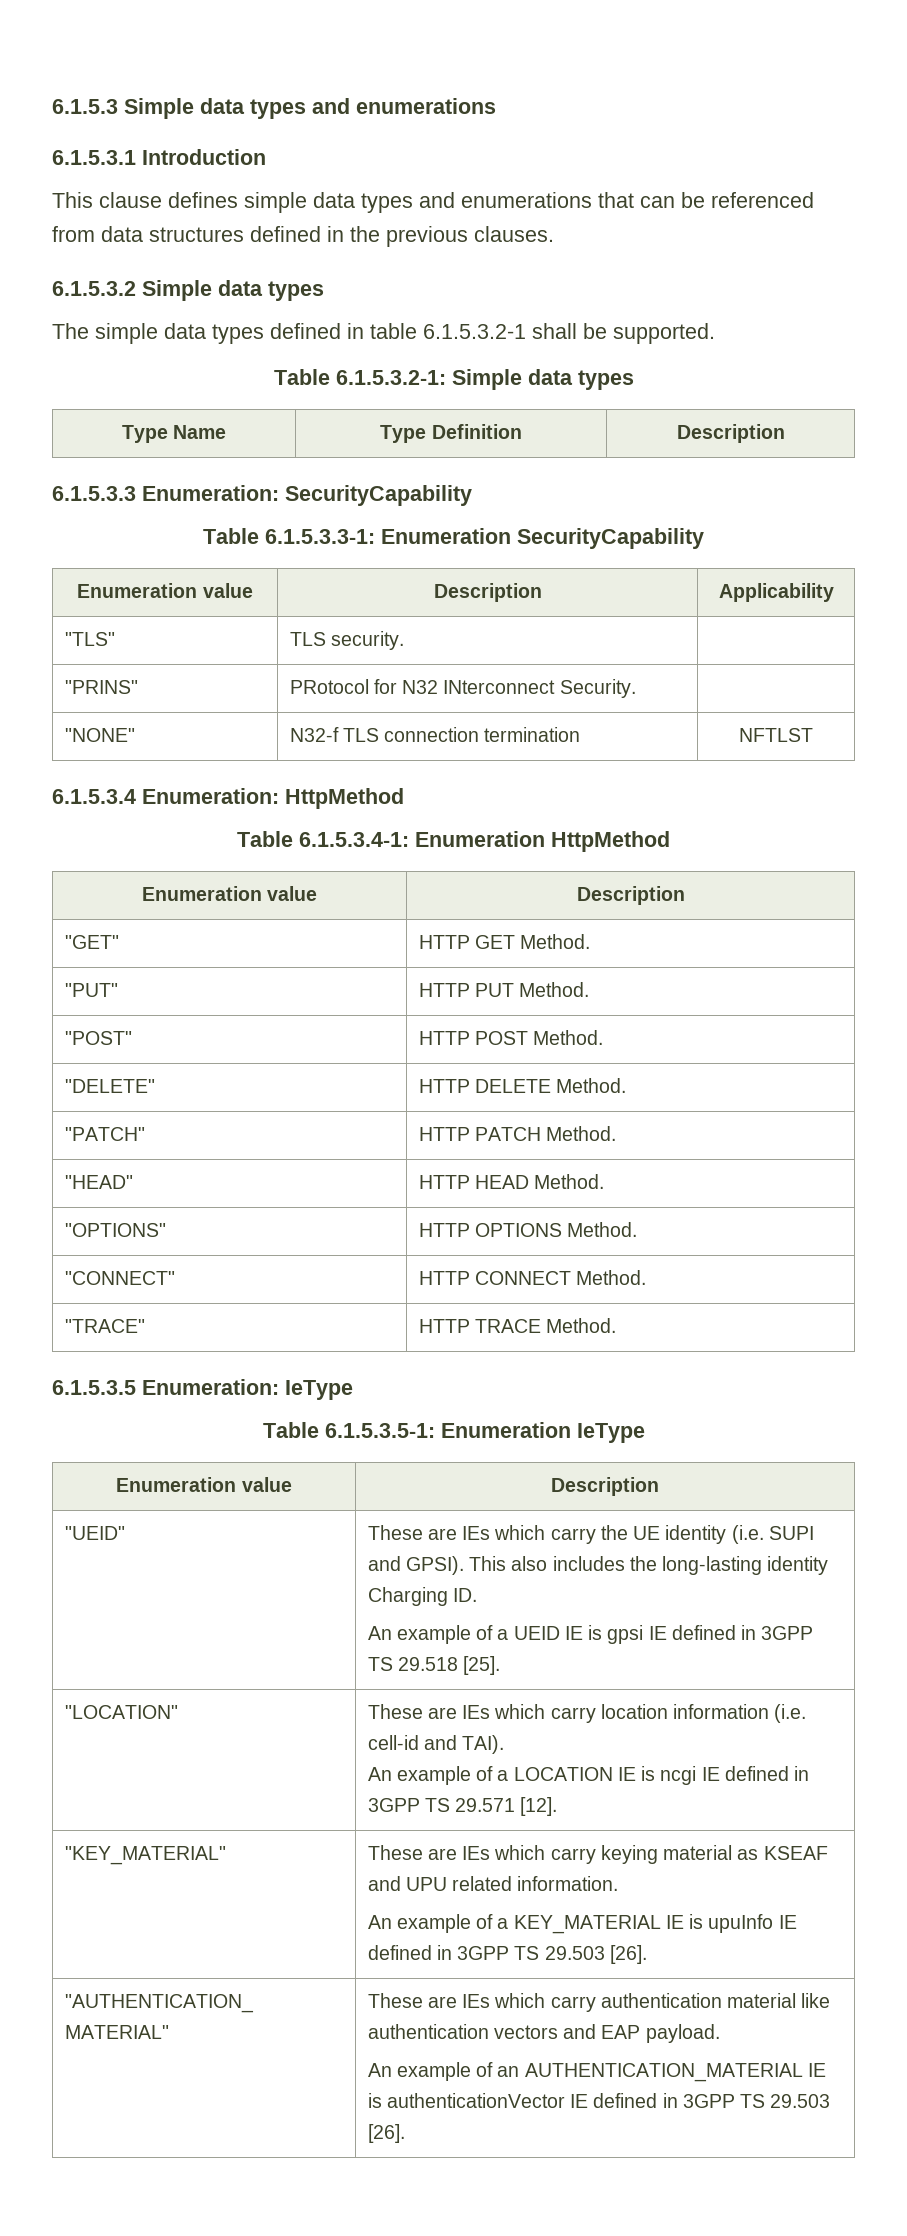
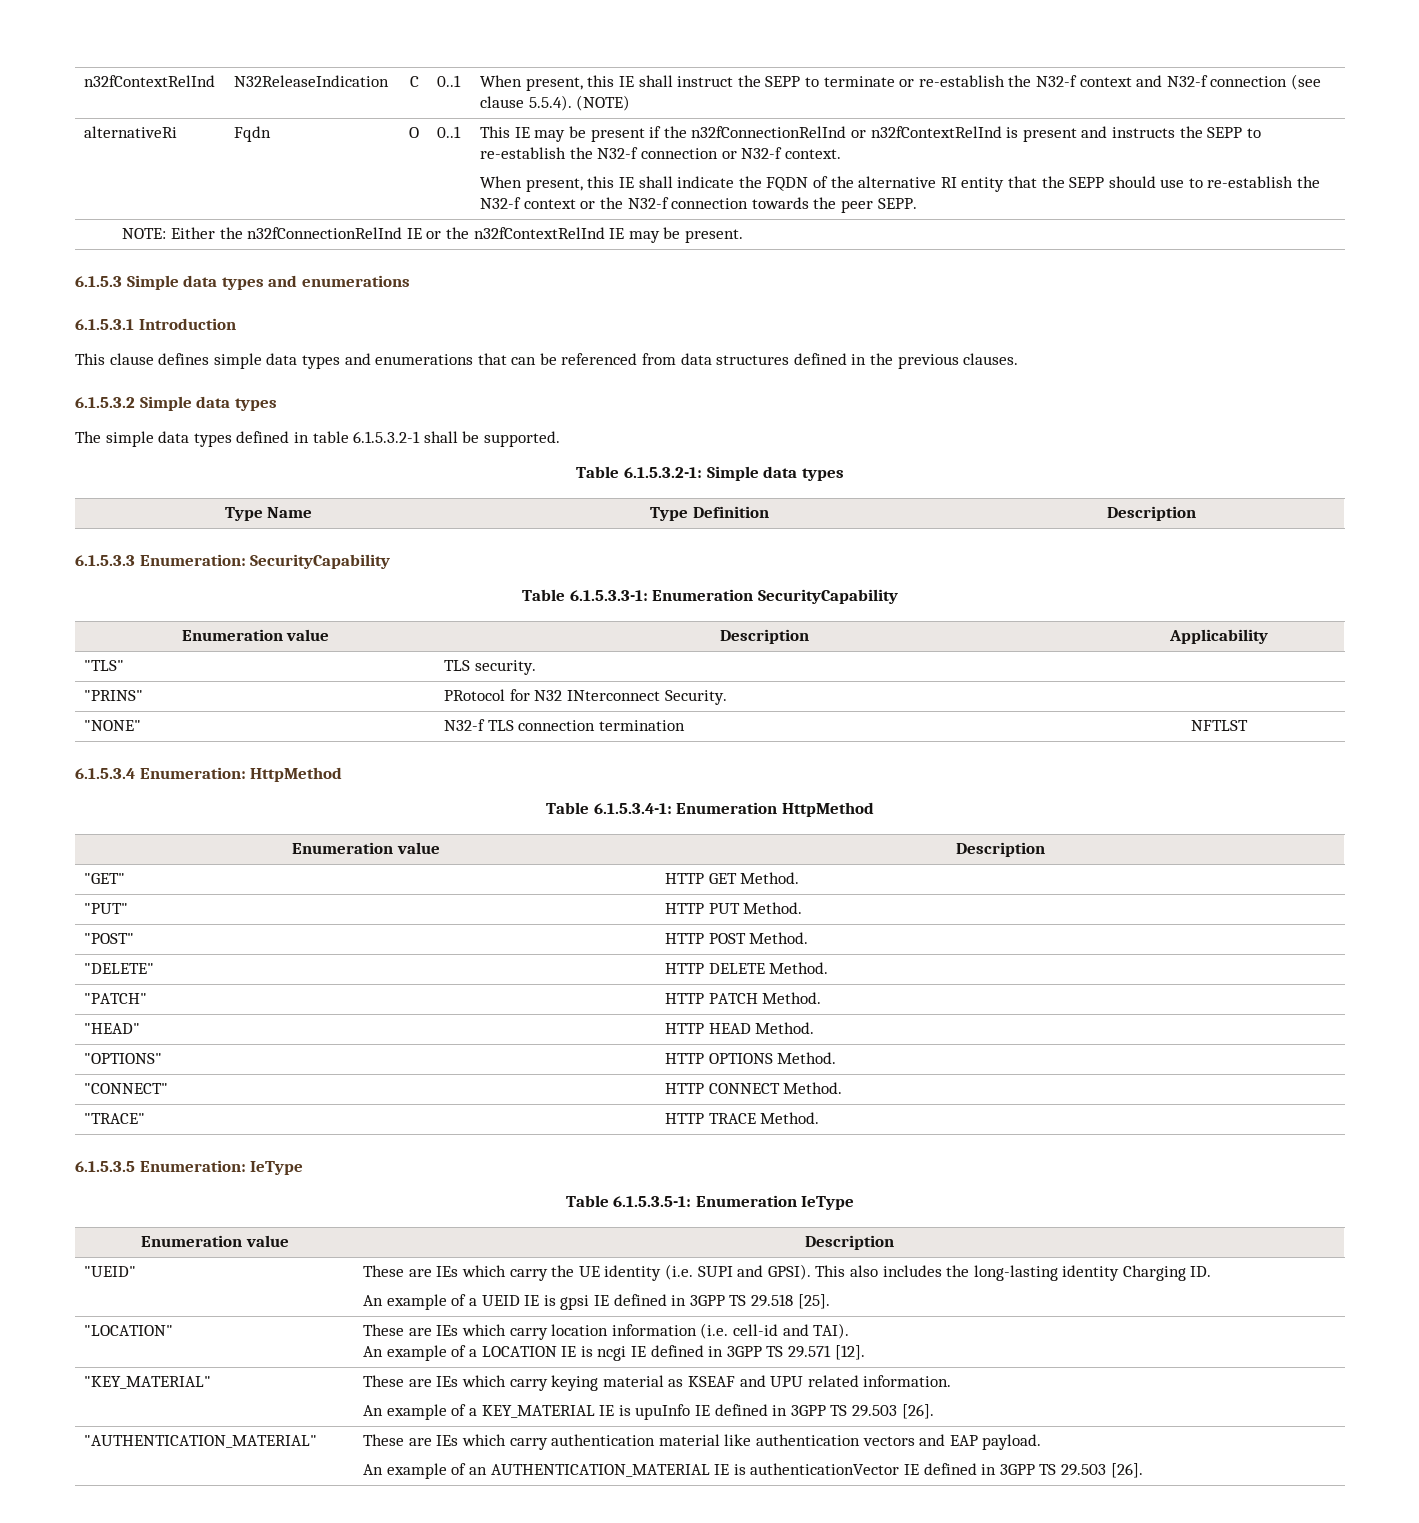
(52, 106) none -> [84,75,216,87] [234,75,390,87] [409,76,419,87] [437,75,462,87] [480,74,1321,91] [480,95,631,111] [84,126,178,138] [234,126,272,142] [409,127,419,138] [437,126,462,138] [480,126,1261,142] [480,147,841,159] [480,176,1321,192] [480,197,917,213] [122,227,743,243] n32fContextRelInd | N32ReleaseIndication | C | 0..1 | When present, this IE shall instruct the SEPP to terminate or re-establish the N32-f context and N32-f connection (see clause 5.5.4). (NOTE) // alternativeRi | Fqdn | O | 0..1 | This IE may be present if the n32fConnectionRelInd or n32fContextRelInd is present and instructs the SEPP to re-establish the N32-f connection or N32-f context. // When present, this IE shall indicate the FQDN of the alternative RI entity that the SEPP should use to re-establish the N32-f context or the N32-f connection towards the peer SEPP. // NOTE: Either the n32fConnectionRelInd IE or the n32fContextRelInd IE may be present. //

